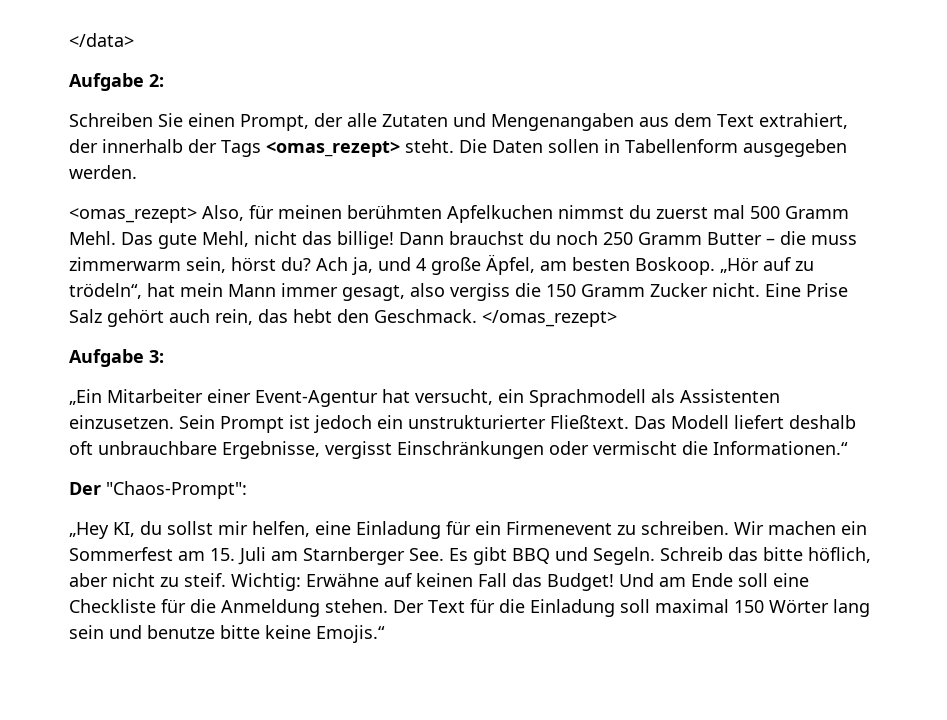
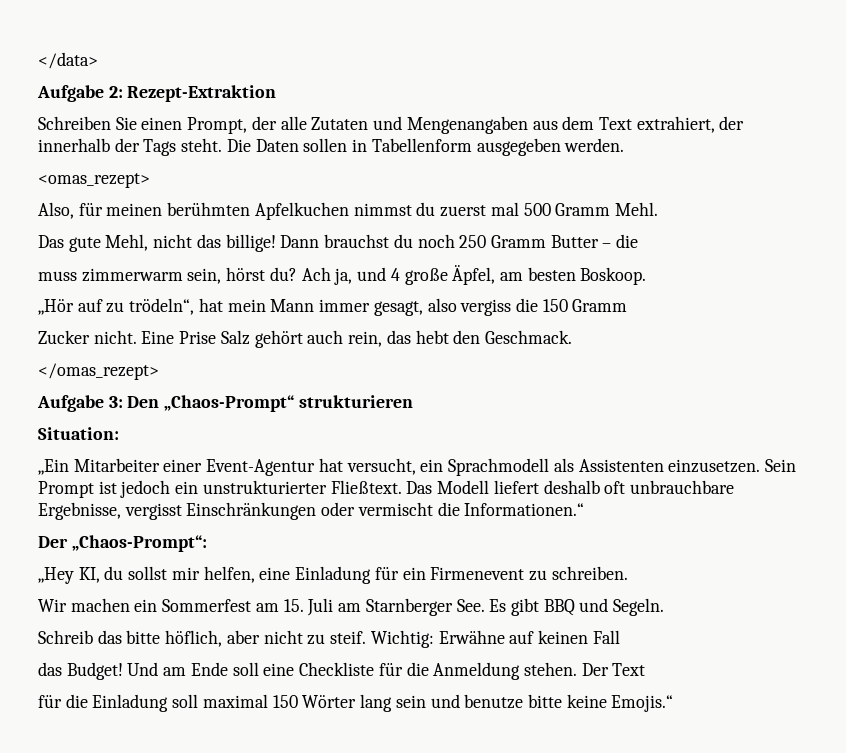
(164, 80) none -> [127,85,277,102] Rezept-Extraktion
[266,141,400,157] <omas_rezept> -> (177, 147) none
(197, 215) none -> (150, 180) //
(116, 238) none -> (658, 209) //
(806, 238) none -> (639, 241) //
(715, 266) none -> (647, 276) //
(645, 290) none -> (628, 305) //
(477, 316) none -> (572, 337) //
(164, 356) none -> [127,395,413,412] [38,427,119,440] Den „Chaos-Prompt“ strukturieren // Situation:
[106,481,247,499] "Chaos-Prompt": -> [71,535,207,552] „Chaos-Prompt“:
(729, 528) none -> (628, 573) //
(655, 556) none -> (665, 607) //
(507, 580) none -> (620, 637) //
(465, 606) none -> (646, 669) //

